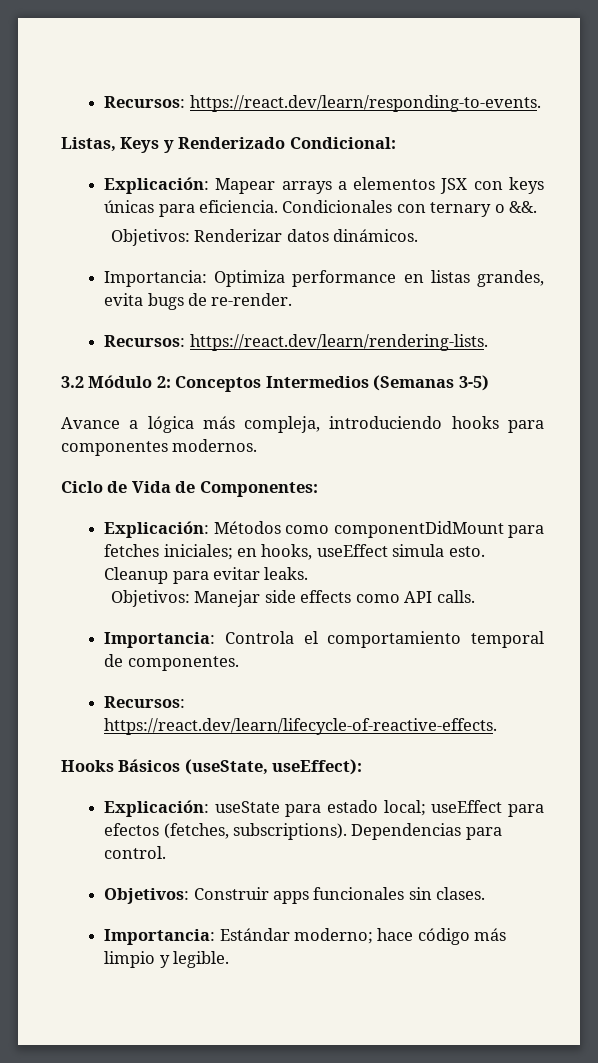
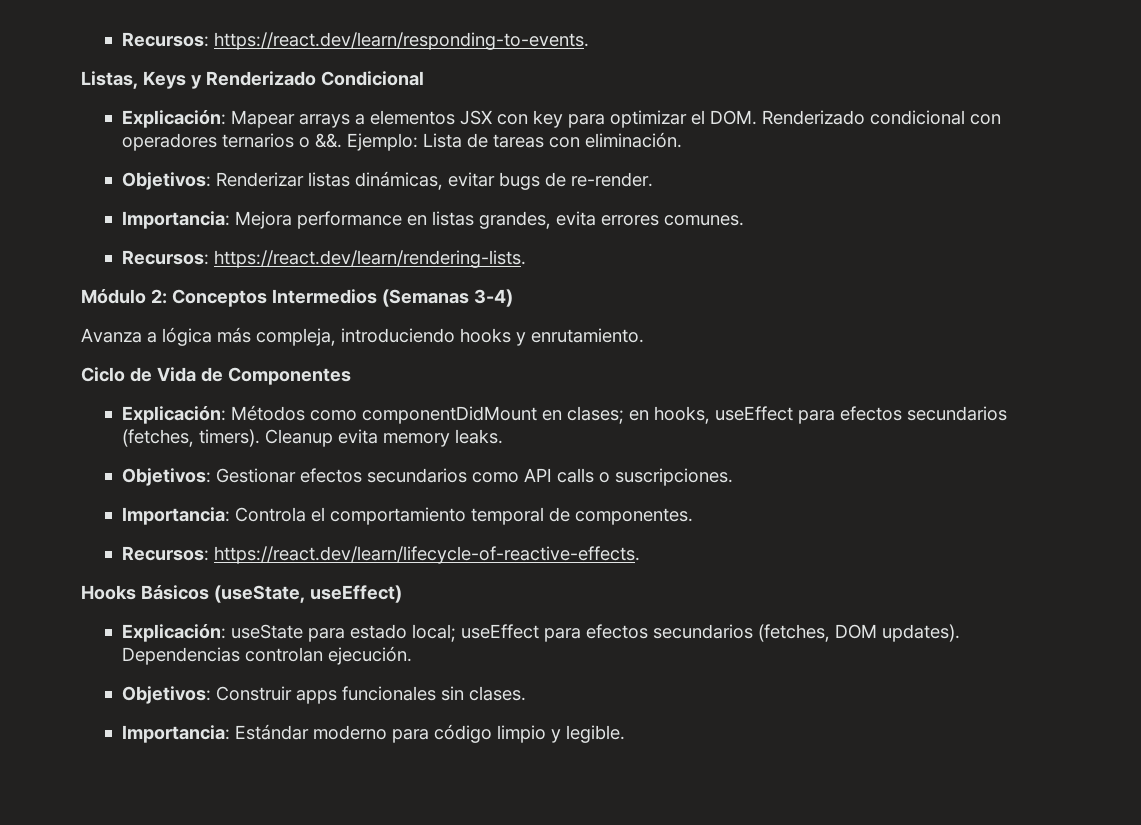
[289,137,396,149] Condicional: -> [321,71,424,86] Condicional
[509,177,544,194] [104,200,538,217] [110,229,419,246] [104,270,286,287] keys únicas para eficiencia. Condicionales con ternary o &&. // Objetivos: Renderizar datos dinámicos. // Importancia: Optimiza -> [532,110,1001,128] [121,132,682,151] [121,171,653,190] [121,211,292,229] key para optimizar el DOM. Renderizado condicional con operadores ternarios o &&. Ejemplo: Lista de tareas con eliminación. // Objetivos: Renderizar listas dinámicas, evitar bugs de re-render. // Importancia: Mejora
[147,293,293,310] bugs de re-render. -> [600,215,744,226] errores comunes.
[61,376,84,388] 3.2 -> (526, 259) none
[458,375,489,391] [61,417,120,429] 3-5) // Avance -> [474,289,513,307] [81,328,142,343] 3-4) // Avanza
[507,420,544,433] [61,439,258,456] para componentes modernos. -> [516,328,644,346] y enrutamiento.
[199,481,318,497] Componentes: -> [228,367,351,385] Componentes
[508,525,544,538] [104,544,485,560] [104,567,309,584] [110,590,475,607] para fetches iniciales; en hooks, useEffect simula esto. Cleanup para evitar leaks. // Objetivos: Manejar side effects como API calls. -> [541,406,1007,424] [121,429,503,447] [121,468,733,486] en clases; en hooks, useEffect para efectos secundarios (fetches, timers). Cleanup evita memory leaks. // Objetivos: Gestionar efectos secundarios como API calls o suscripciones.
[272,759,363,775] useEffect): -> [310,585,402,603] useEffect)
[163,823,502,840] [104,846,167,859] (fetches, subscriptions). Dependencias para control. -> [652,624,960,642] [121,646,412,665] secundarios (fetches, DOM updates). Dependencias controlan ejecución.
[293,928,507,945] moderno; hace código más -> [312,724,492,743] moderno para código

